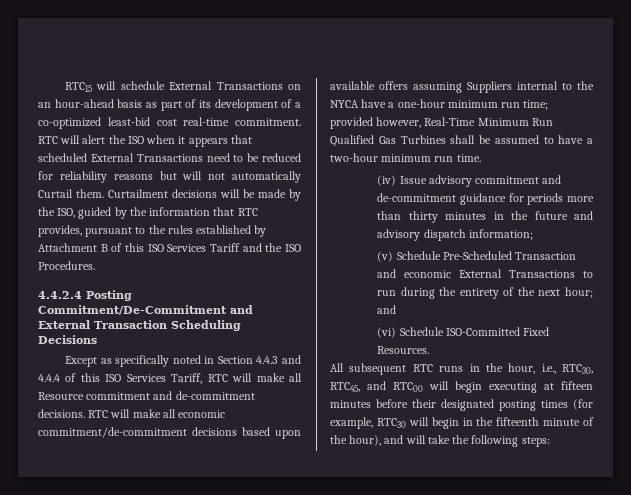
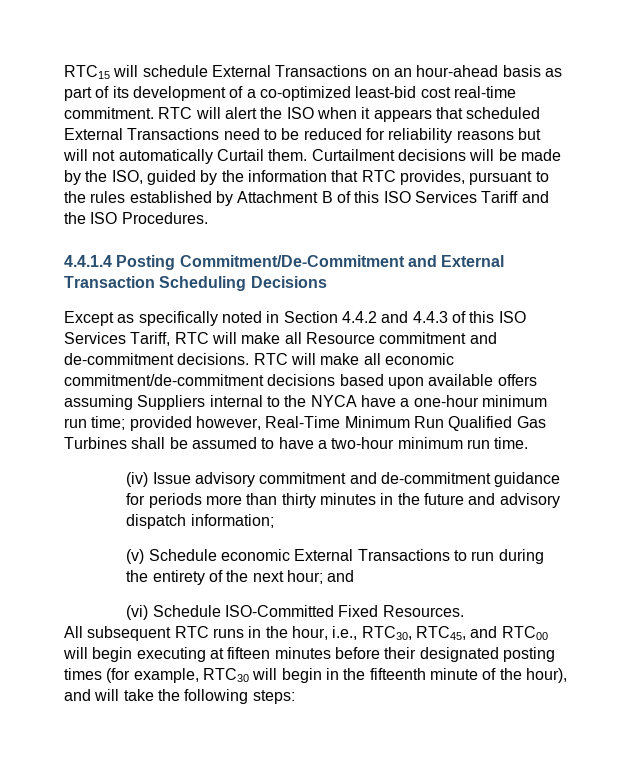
[38,291,82,299] 4.4.2.4 -> [64,255,112,267] 4.4.1.4
[256,355,301,364] [38,374,60,382] 4.4.3 and 4.4.4 -> [341,311,448,323] 4.4.2 and 4.4.3
[442,251,577,260] [377,269,397,278] Pre-Scheduled Transaction and -> (217, 555) none

